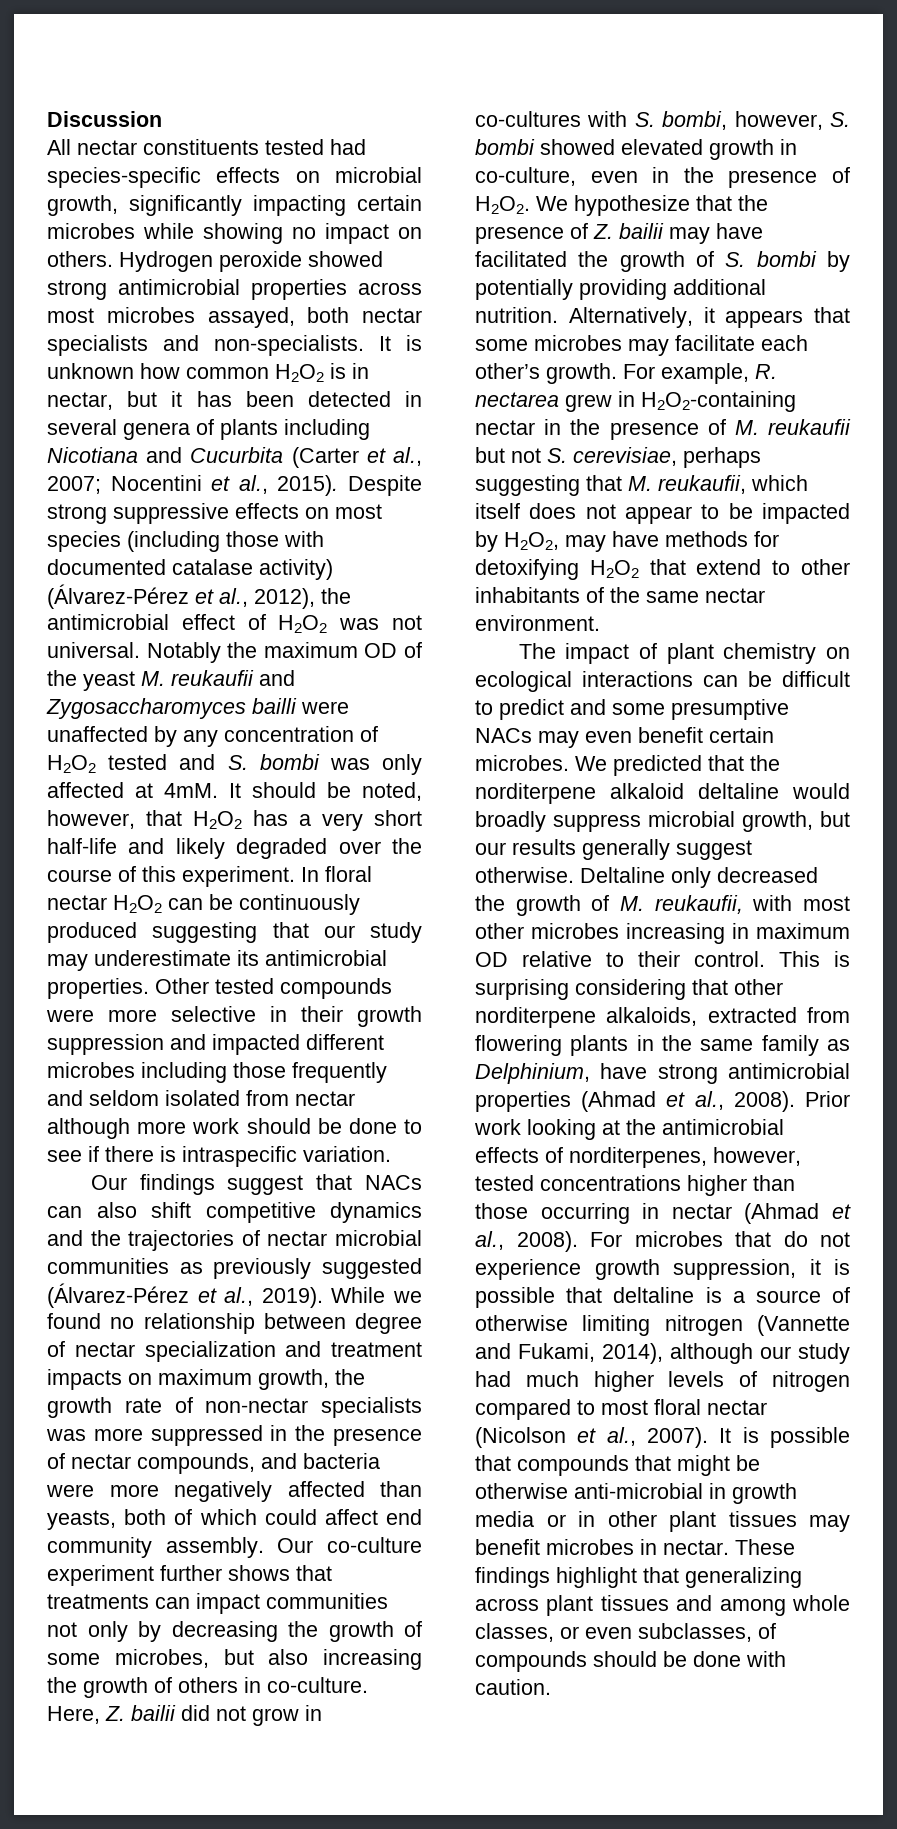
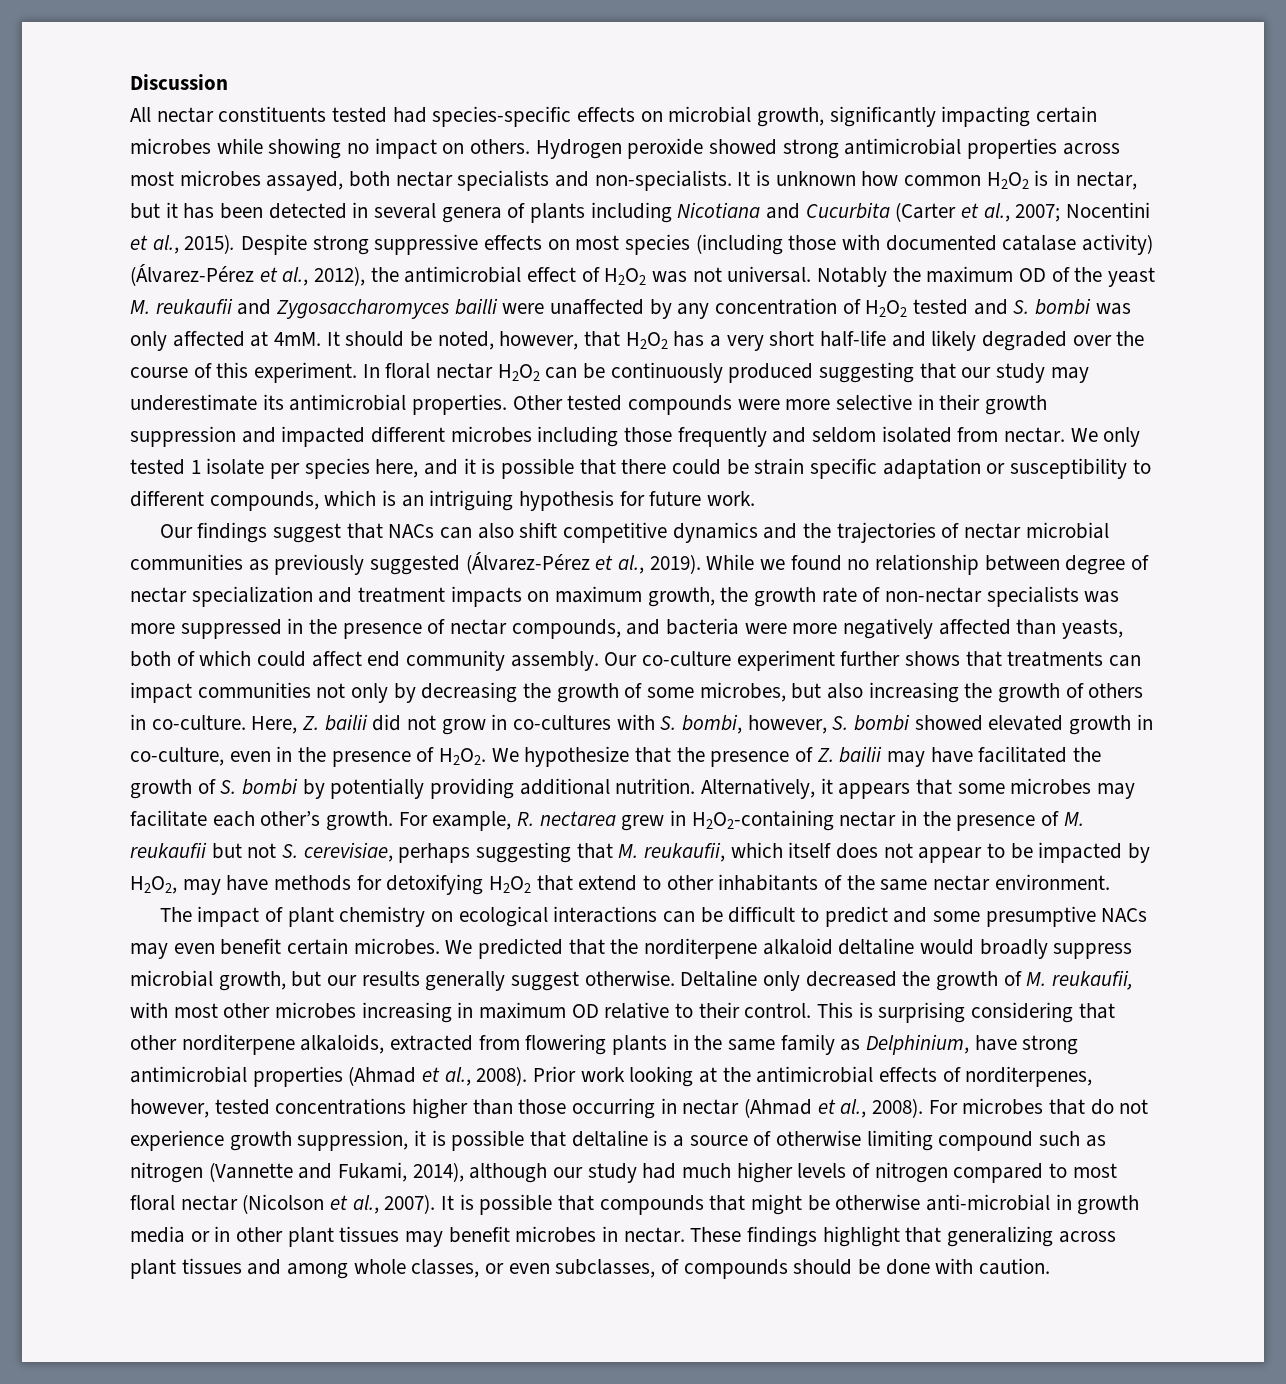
[295,1091,355,1106] [47,1118,423,1139] [47,1146,391,1167] nectar although more work should be done to see if there is intraspecific variation. -> [1004,427,1141,447] [130,458,1151,479] [130,490,756,511] nectar. We only tested 1 isolate per species here, and it is possible that there could be strain specific adaptation or susceptibility to different compounds, which is an intriguing hypothesis for future work.
(651, 1325) none -> [938,1131,1106,1151] compound such as

